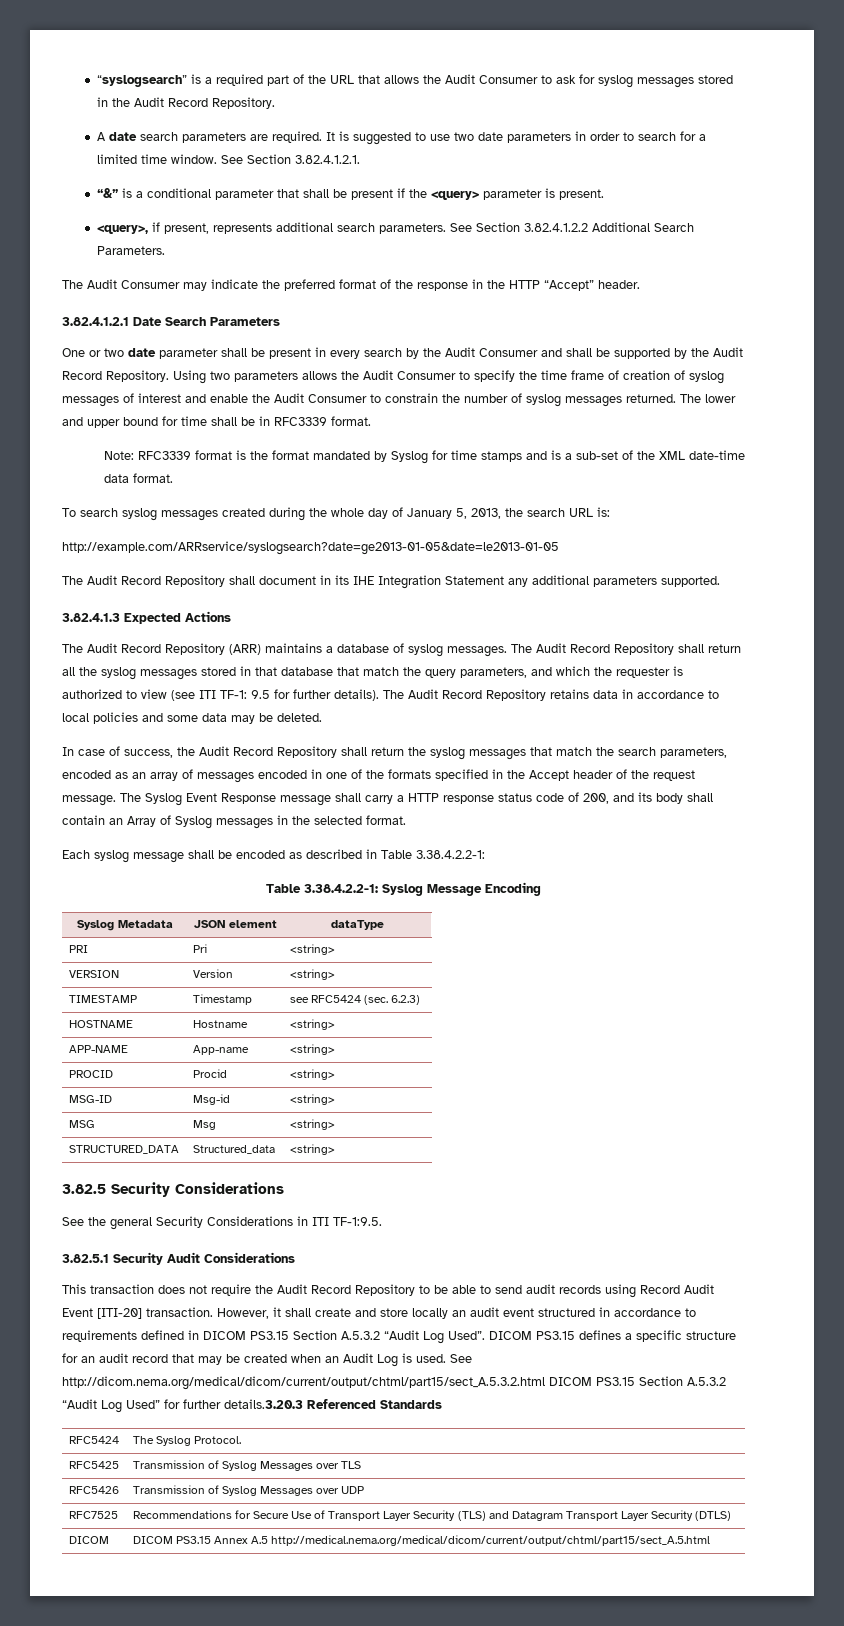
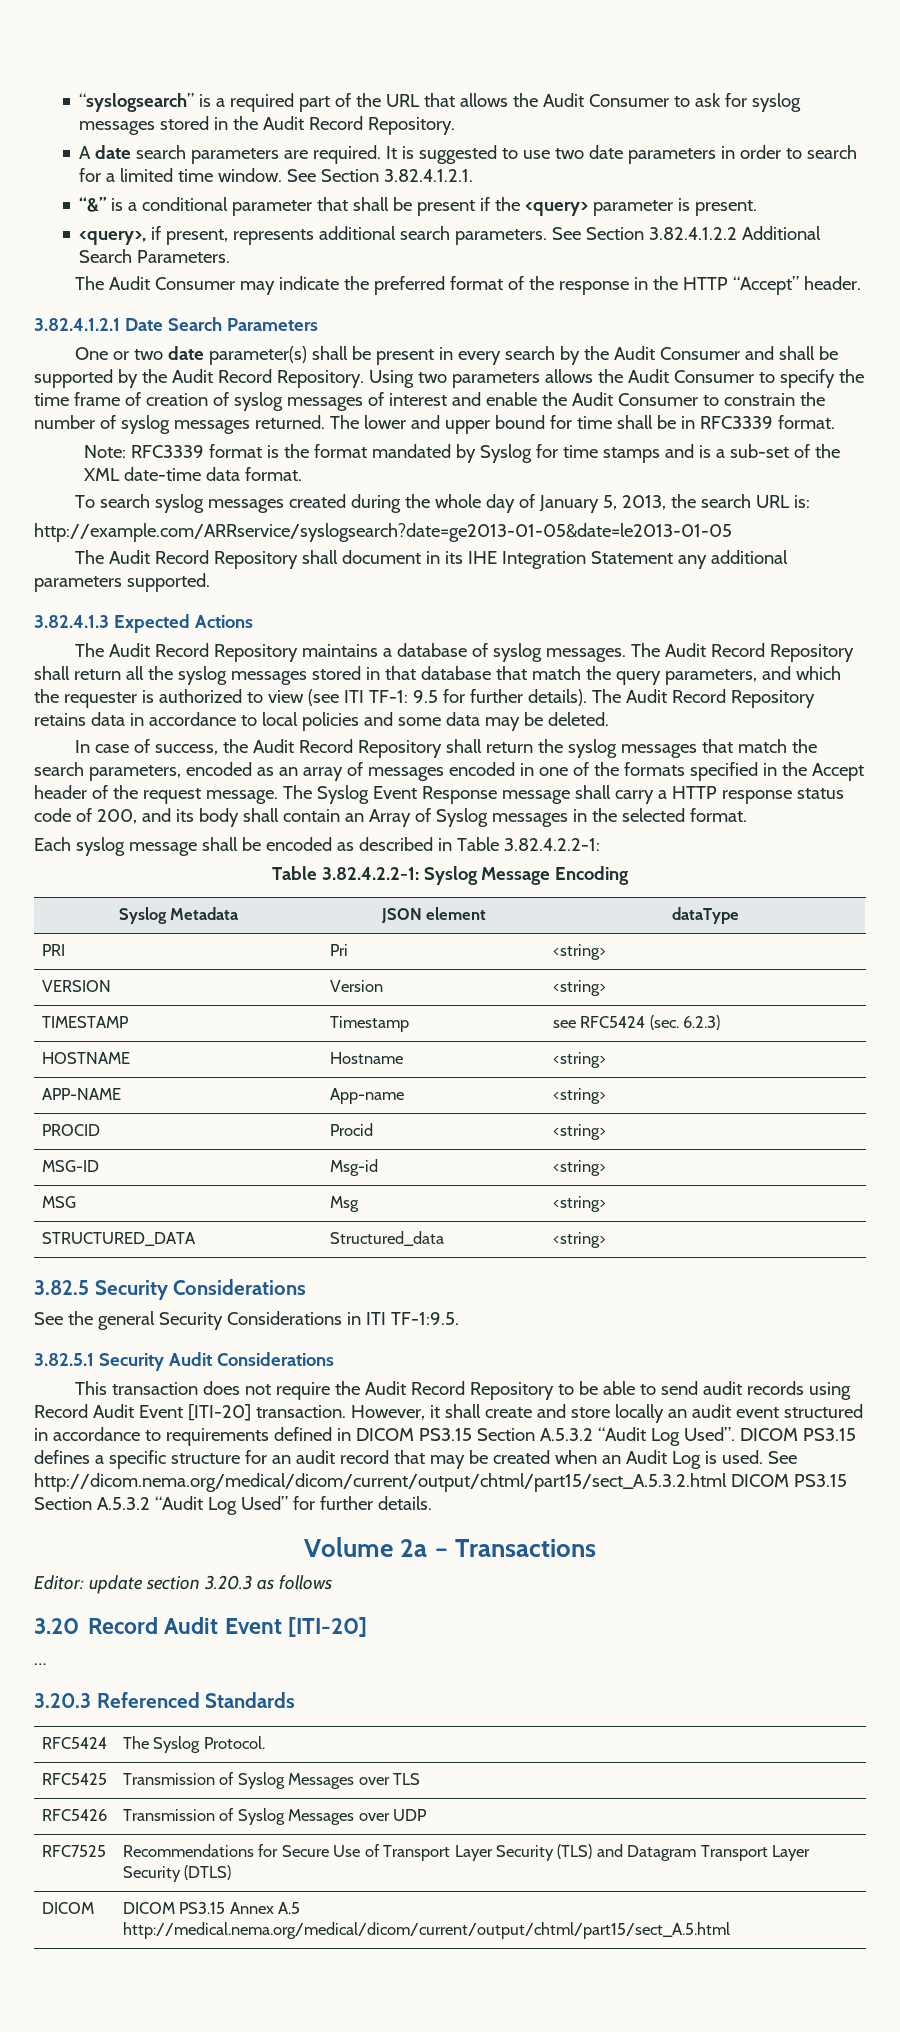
[159,348,218,359] parameter -> [209,346,308,365] parameter(s)
[229,644,261,655] (ARR) -> (299, 653) none
[416,850,485,859] [266,884,378,893] 3.38.4.2.2-1: // Table 3.38.4.2.2-1: -> [503,838,600,851] [271,866,419,880] 3.82.4.2.2-1: // Table 3.82.4.2.2-1:
[224,1399,303,1409] details.3.20.3 -> [377,1496,432,1510] [304,1537,596,1557] [34,1575,332,1594] [34,1617,367,1637] [34,1663,47,1665] [34,1693,91,1708] details. // Volume 2a – Transactions // Editor: update section 3.20.3 as follows // 3.20 Record Audit Event [ITI-20] // … // 3.20.3

